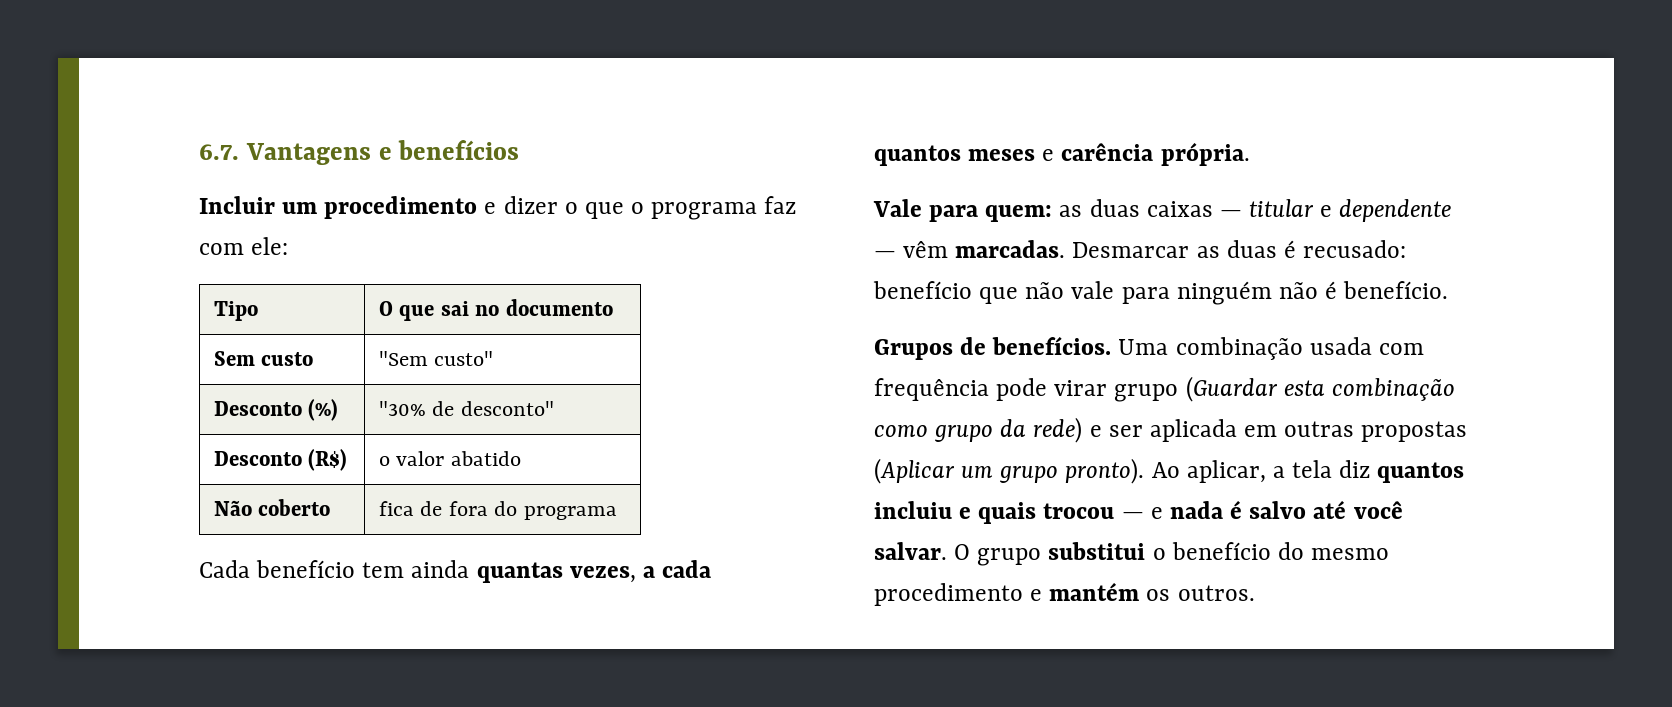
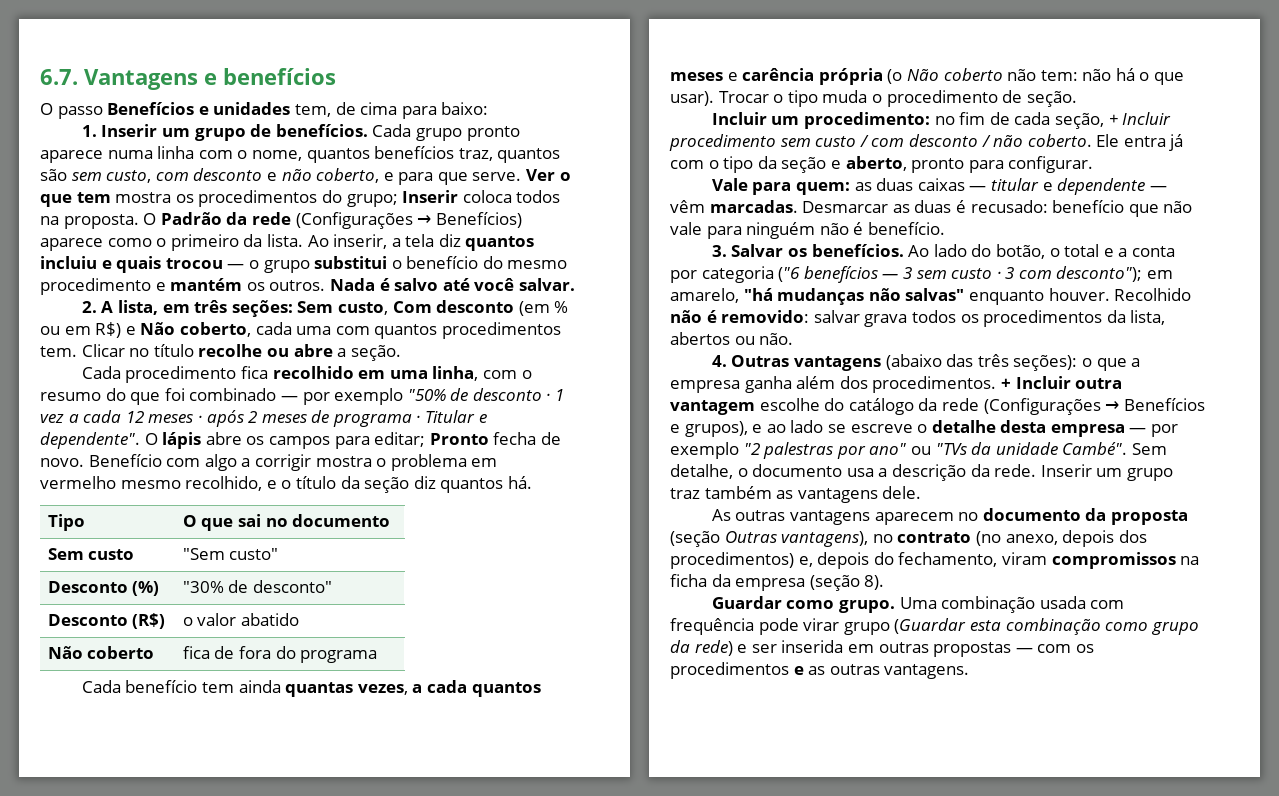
[199,196,797,220] [199,237,289,255] Incluir um procedimento e dizer o que o programa faz com ele: -> [40,102,489,119] [81,124,520,141] [40,146,561,163] [40,168,571,185] [40,190,561,207] [40,212,522,229] [40,234,535,251] [40,256,568,273] [40,278,575,295] [81,300,569,317] [40,322,561,339] [40,344,401,361] [81,366,532,383] [40,388,565,405] [40,410,487,427] [40,432,561,449] [40,454,498,471] [40,476,532,493] O passo Benefícios e unidades tem, de cima para baixo: // 1. Inserir um grupo de benefícios. Cada grupo pronto aparece numa linha com o nome, quantos benefícios traz, quantos são sem custo, com desconto e não coberto, e para que serve. Ver o que tem mostra os procedimentos do grupo; Inserir coloca todos na proposta. O Padrão da rede (Configurações → Benefícios) aparece como o primeiro da lista. Ao inserir, a tela diz quantos incluiu e quais trocou — o grupo substitui o benefício do mesmo procedimento e mantém os outros. Nada é salvo até você salvar. // 2. A lista, em três seções: Sem custo, Com desconto (em % ou em R$) e Não coberto, cada uma com quantos procedimentos tem. Clicar no título recolhe ou abre a seção. // Cada procedimento fica recolhido em uma linha, com o resumo do que foi combinado — por exemplo "50% de desconto · 1 vez a cada 12 meses · após 2 meses de programa · Titular e dependente". O lápis abre os campos para editar; Pronto fecha de novo. Benefício com algo a corrigir mostra o problema em vermelho mesmo recolhido, e o título da seção diz quantos há.
[1160,142,1250,166] própria. -> [818,68,1185,85] [670,90,1077,107] [711,112,1172,129] [669,134,1184,151] [670,156,1094,173] própria (o Não coberto não tem: não há o que usar). Trocar o tipo muda o procedimento de seção. // Incluir um procedimento: no fim de cada seção, + Incluir procedimento sem custo / com desconto / não coberto. Ele entra já com o tipo da seção e aberto, pronto para configurar.
[874,336,1112,360] Grupos de benefícios. -> [711,244,1175,259] [670,266,1174,283] [670,288,1192,305] [670,310,1166,327] [670,332,794,345] [711,354,1141,371] [670,376,1123,393] [670,398,1205,415] [670,420,1179,437] [670,442,1167,459] [670,464,1173,481] [670,486,922,503] [711,508,1188,525] [670,530,1147,547] [670,552,1200,569] [670,574,885,591] [711,596,895,613] 3. Salvar os benefícios. Ao lado do botão, o total e a conta por categoria ("6 benefícios — 3 sem custo · 3 com desconto"); em amarelo, "há mudanças não salvas" enquanto houver. Recolhido não é removido: salvar grava todos os procedimentos da lista, abertos ou não. // 4. Outras vantagens (abaixo das três seções): o que a empresa ganha além dos procedimentos. + Incluir outra vantagem escolhe do catálogo da rede (Configurações → Benefícios e grupos), e ao lado se escreve o detalhe desta empresa — por exemplo "2 palestras por ano" ou "TVs da unidade Cambé". Sem detalhe, o documento usa a descrição da rede. Inserir um grupo traz também as vantagens dele. // As outras vantagens aparecem no documento da proposta (seção Outras vantagens), no contrato (no anexo, depois dos procedimentos) e, depois do fechamento, viram compromissos na ficha da empresa (seção 8). // Guardar como grupo.
[1149,419,1237,442] aplicada -> [781,640,844,653] inserida
[874,458,1465,484] [874,500,1403,524] [874,542,1390,566] [874,582,1255,606] (Aplicar um grupo pronto). Ao aplicar, a tela diz quantos incluiu e quais trocou — e nada é salvo até você salvar. O grupo substitui o benefício do mesmo procedimento e mantém os outros. -> [1015,644,1094,653] [670,662,970,679] — com os procedimentos e as outras vantagens.

